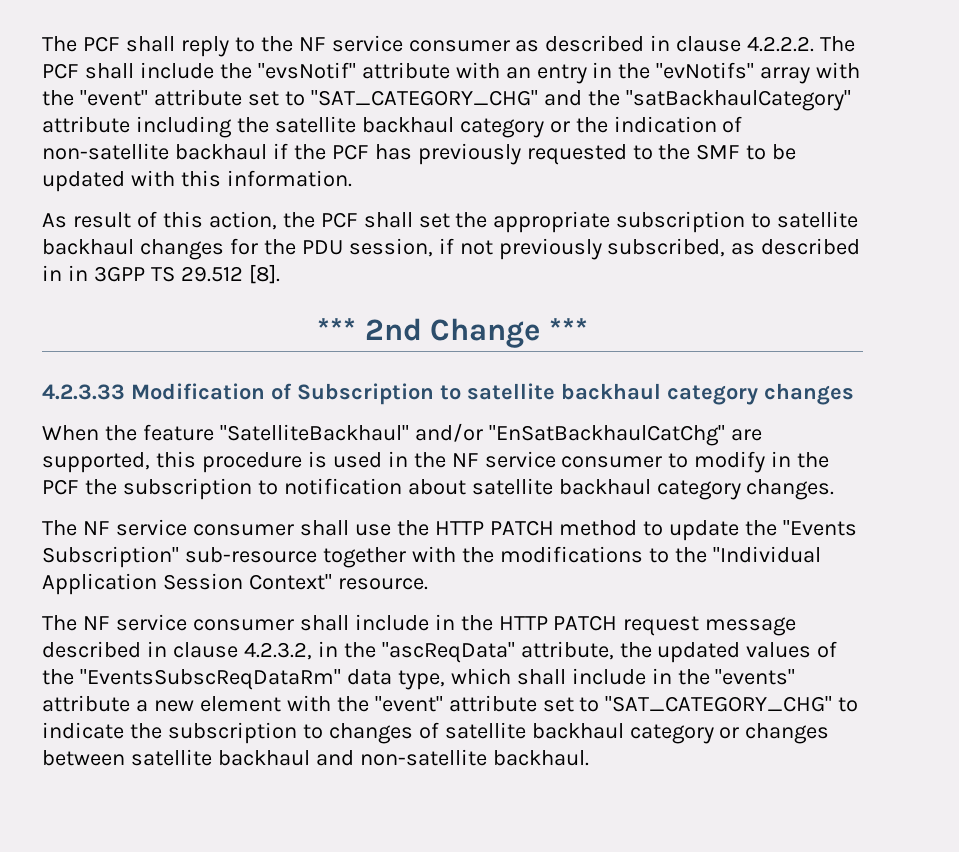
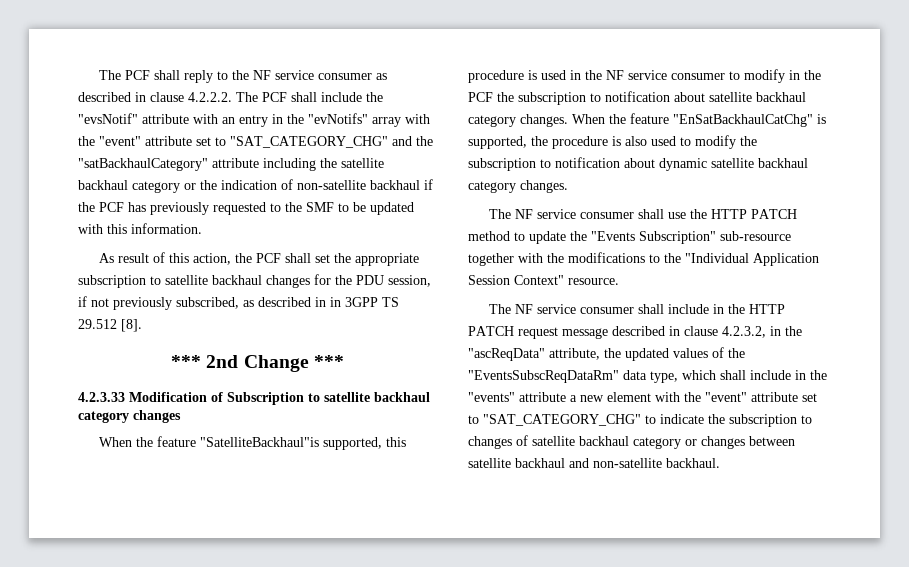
[219,423,762,446] "SatelliteBackhaul" and/or "EnSatBackhaulCatChg" are -> [199,437,319,447] "SatelliteBackhaul"is
(835, 489) none -> [572,113,826,127] [468,135,757,149] [468,157,808,171] [468,180,568,193] When the feature "EnSatBackhaulCatChg" is supported, the procedure is also used to modify the subscription to notification about dynamic satellite backhaul category changes.

